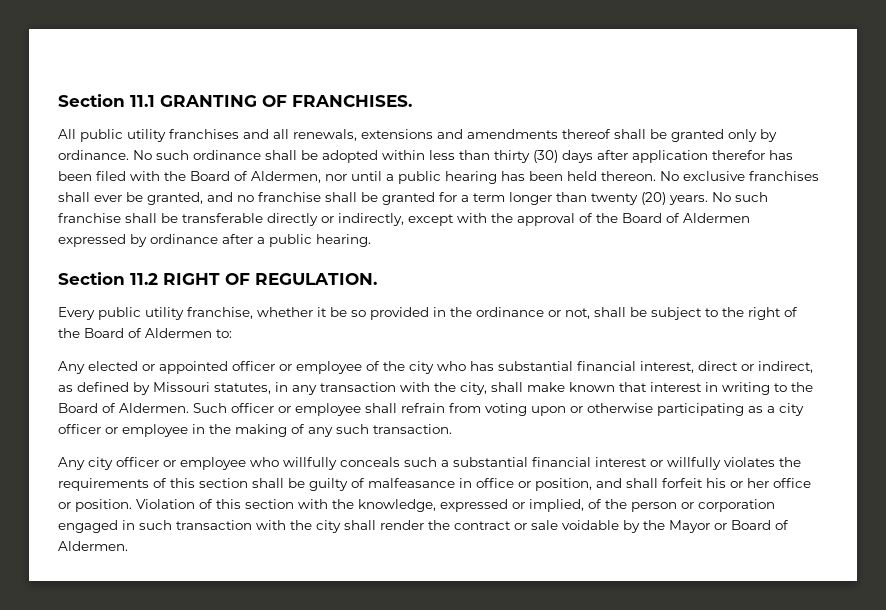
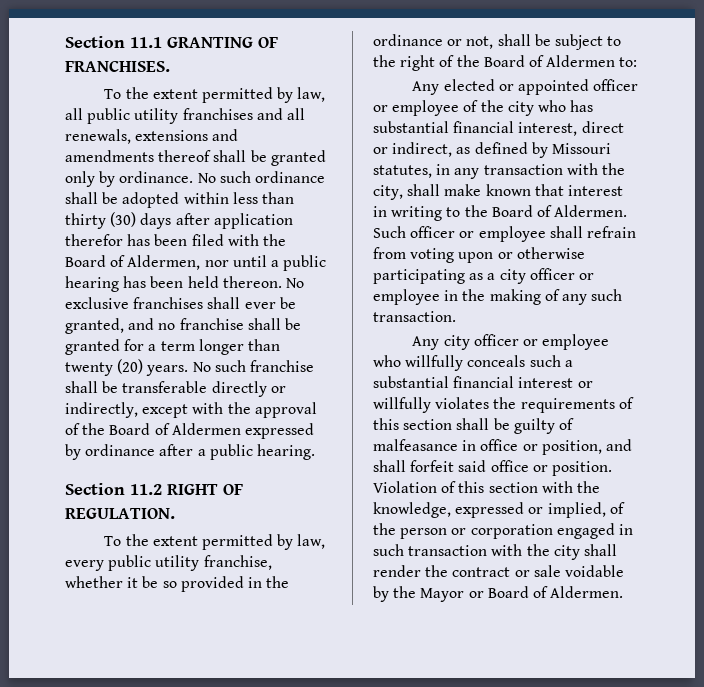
[58,129,76,139] All -> [104,87,326,103] [65,108,83,120] To the extent permitted by law, all
[58,307,95,320] Every -> [104,534,326,550] [65,560,104,571] To the extent permitted by law, every
[706,478,769,488] his or her -> [458,460,487,472] said

